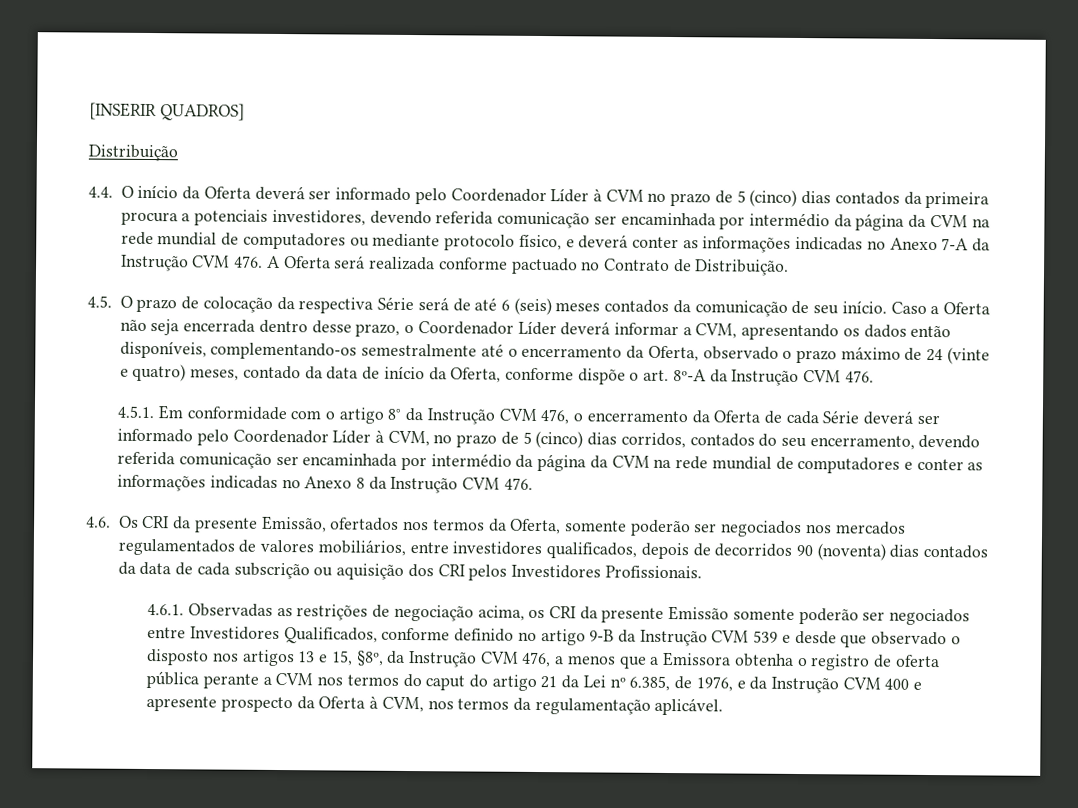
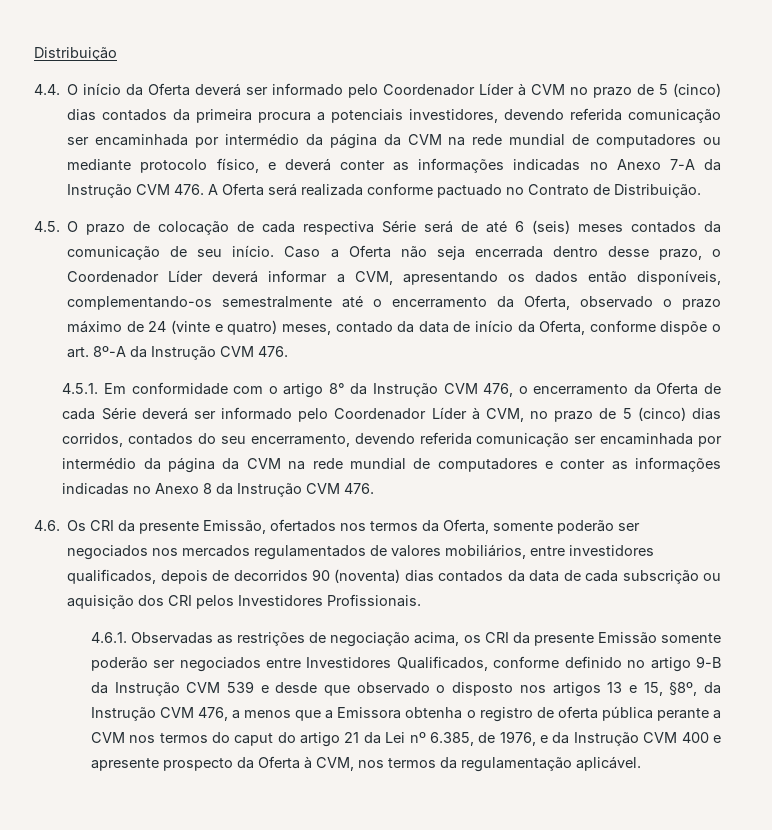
[89,102,245,121] [INSERIR QUADROS] // -> (34, 54) none
[276,296,295,311] da -> [237,221,296,233] de cada

